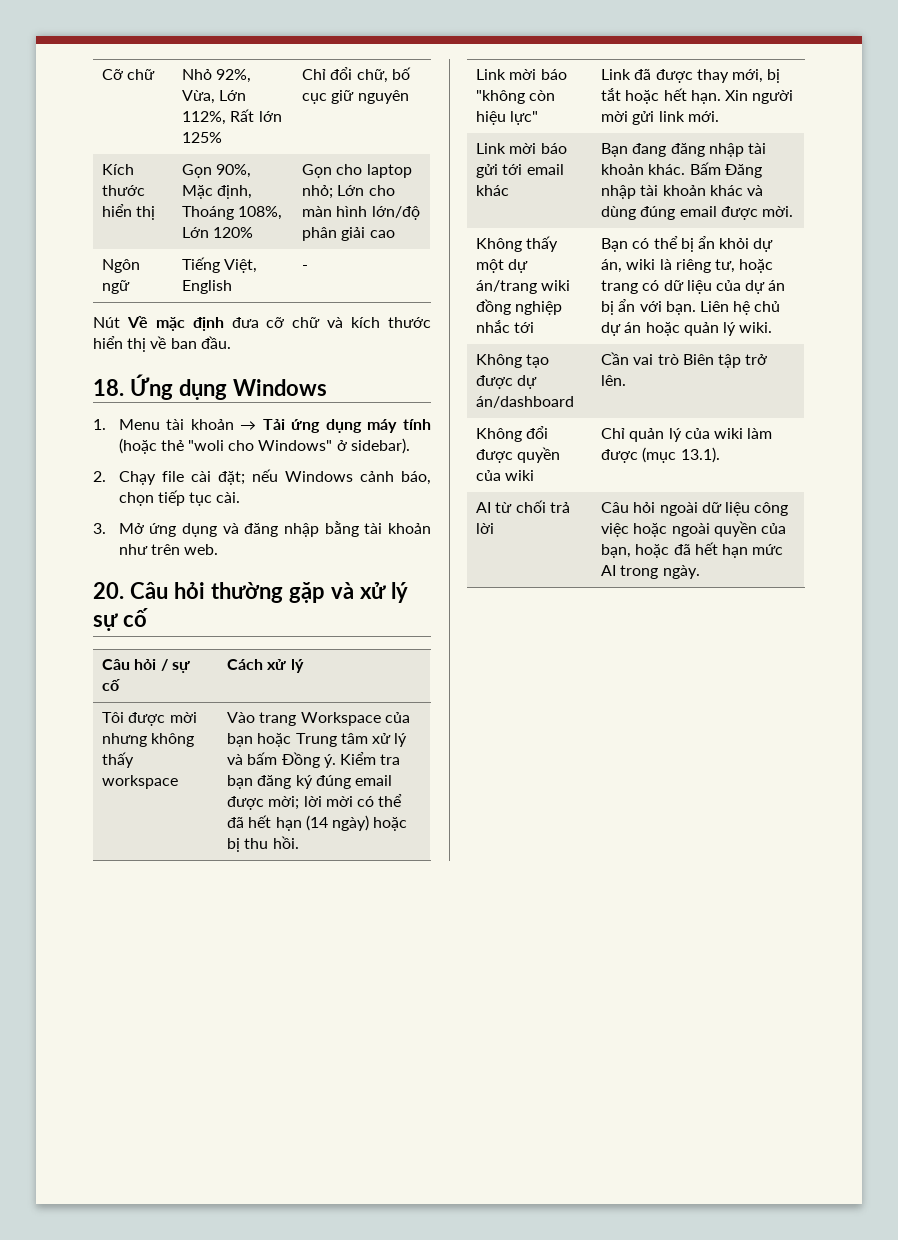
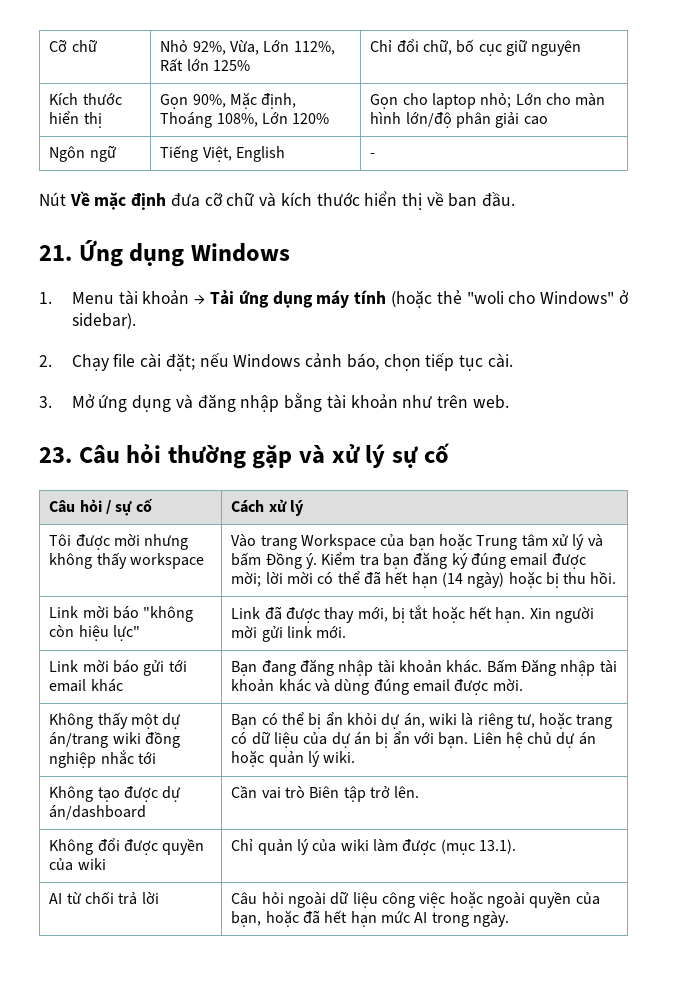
[93,379,124,396] 18. -> [39,245,72,261] 21.
[93,582,124,599] 20. -> [39,447,72,463] 23.

